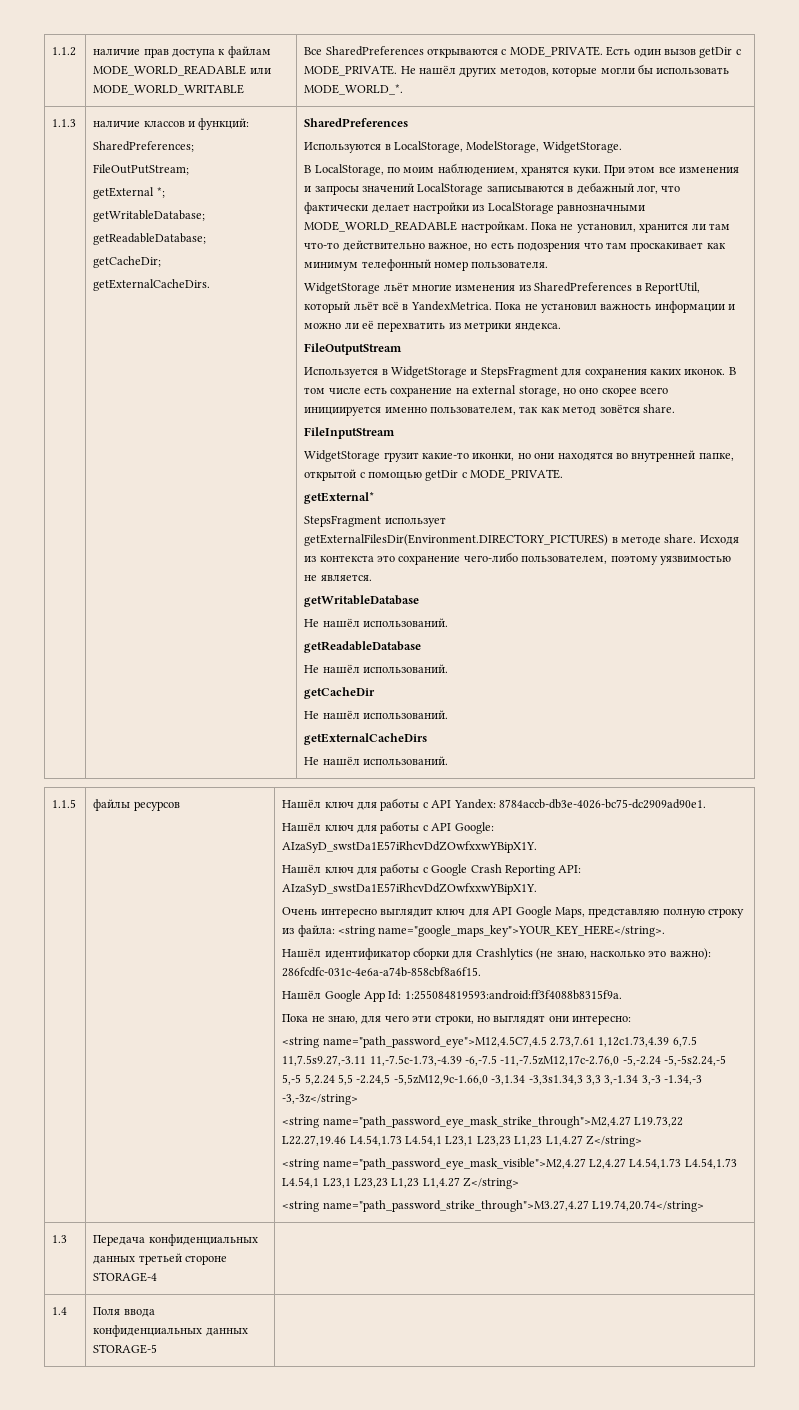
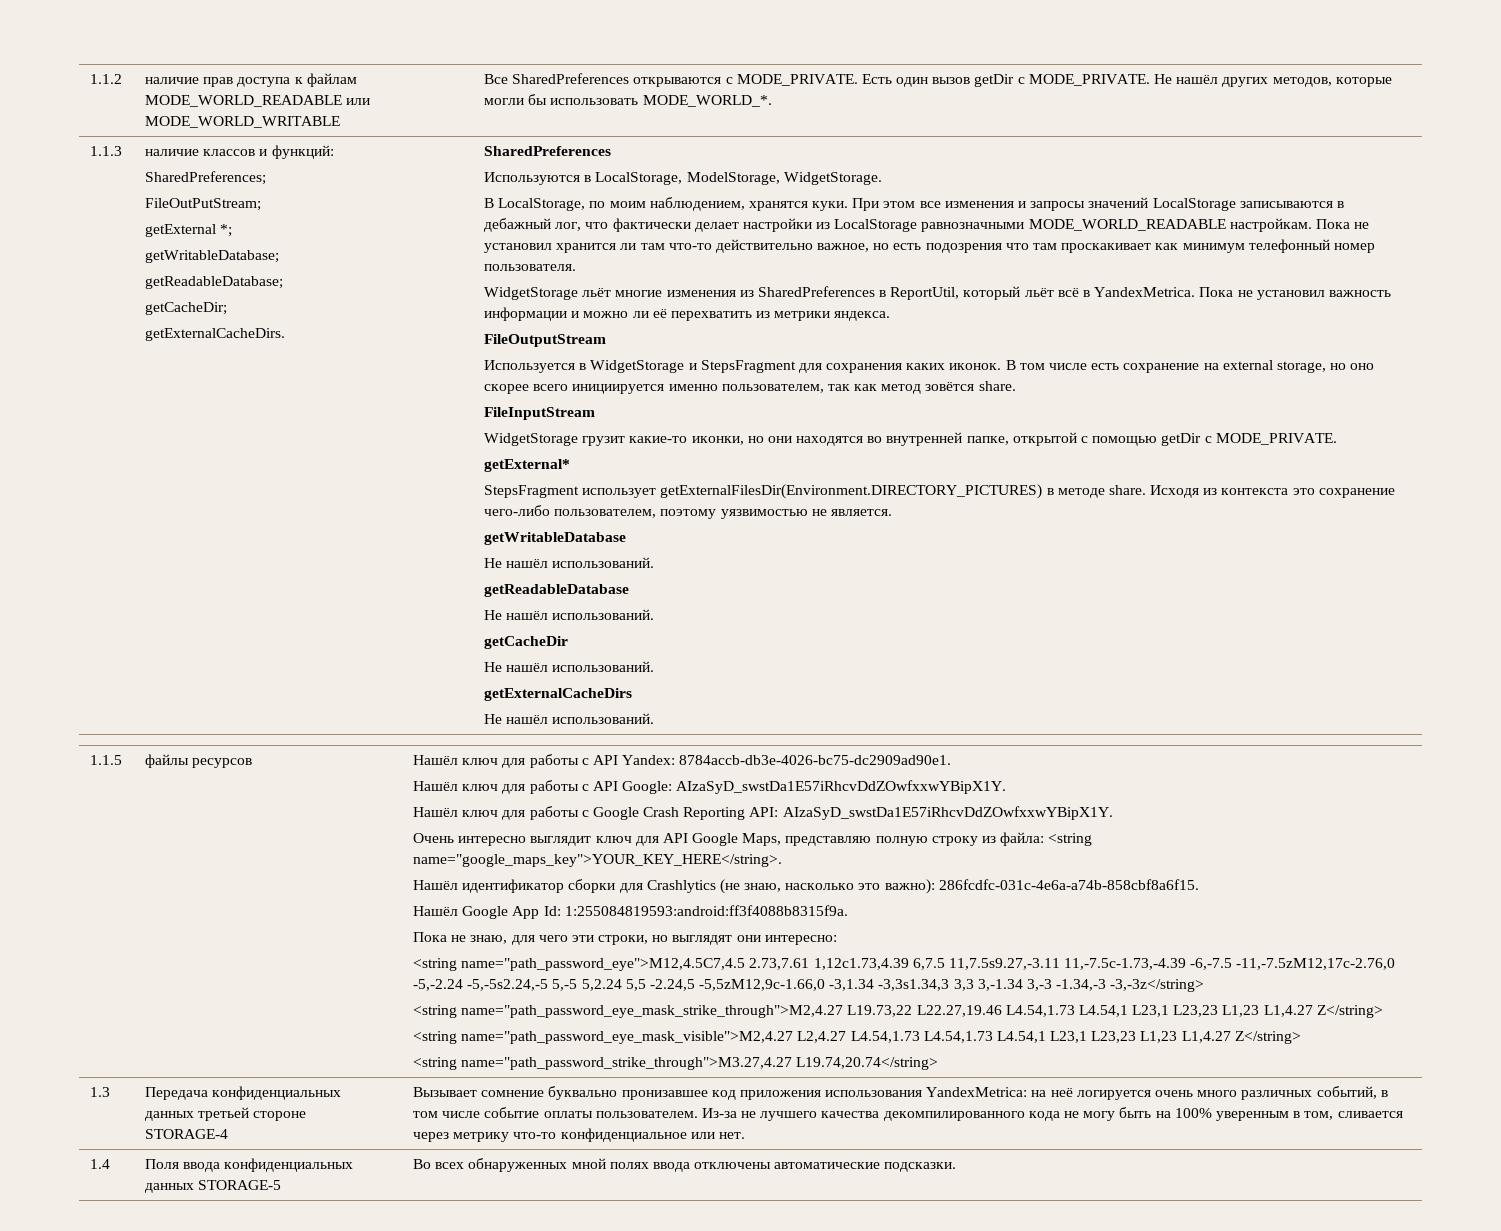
[576,223,636,233] установил, -> [484,243,553,253] установил
(158, 1277) none -> [413,1086,1388,1100] [413,1107,1403,1121] [413,1128,745,1142] Вызывает сомнение буквально пронизавшее код приложения использования YandexMetrica: на неё логируется очень много различных событий, в том числе событие оплаты пользователем. Из-за не лучшего качества декомпилированного кода не могу быть на 100% уверенным в том, сливается через метрику что-то конфиденциальное или нет.
(158, 1349) none -> [413,1158,957,1172] Во всех обнаруженных мной полях ввода отключены автоматические подсказки.

